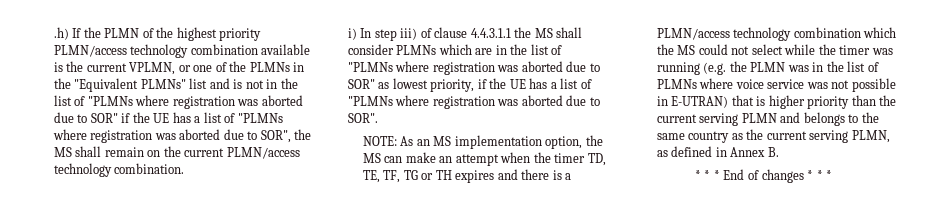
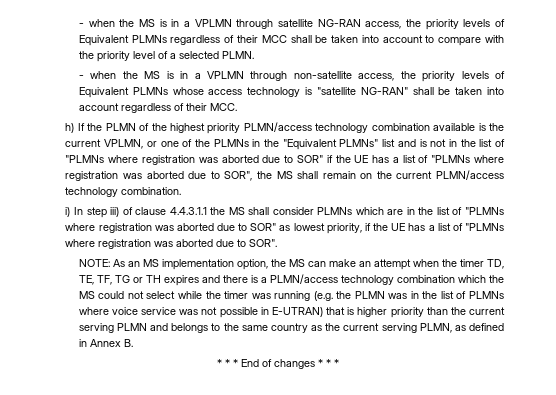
[53,27,69,40] .h) -> [78,19,505,30] [78,35,505,46] [78,51,254,62] [78,71,505,82] [78,87,504,98] [78,103,237,113] [65,123,75,133] - when the MS is in a VPLMN through satellite NG-RAN access, the priority levels of Equivalent PLMNs regardless of their MCC shall be taken into account to compare with the priority level of a selected PLMN. // - when the MS is in a VPLMN through non-satellite access, the priority levels of Equivalent PLMNs whose access technology is "satellite NG-RAN" shall be taken into account regardless of their MCC. // h)

